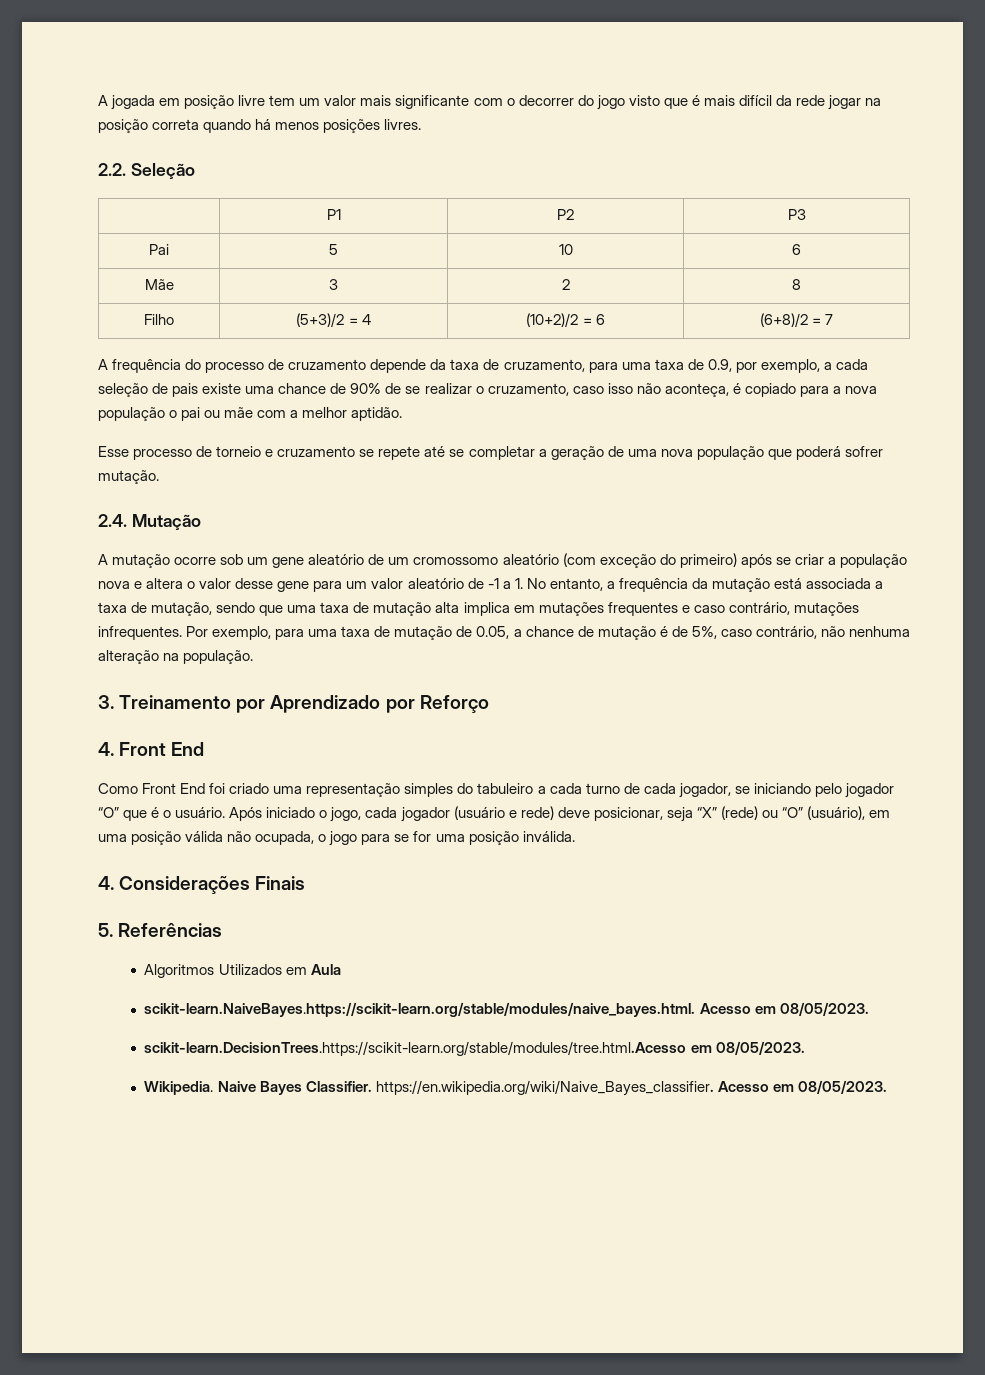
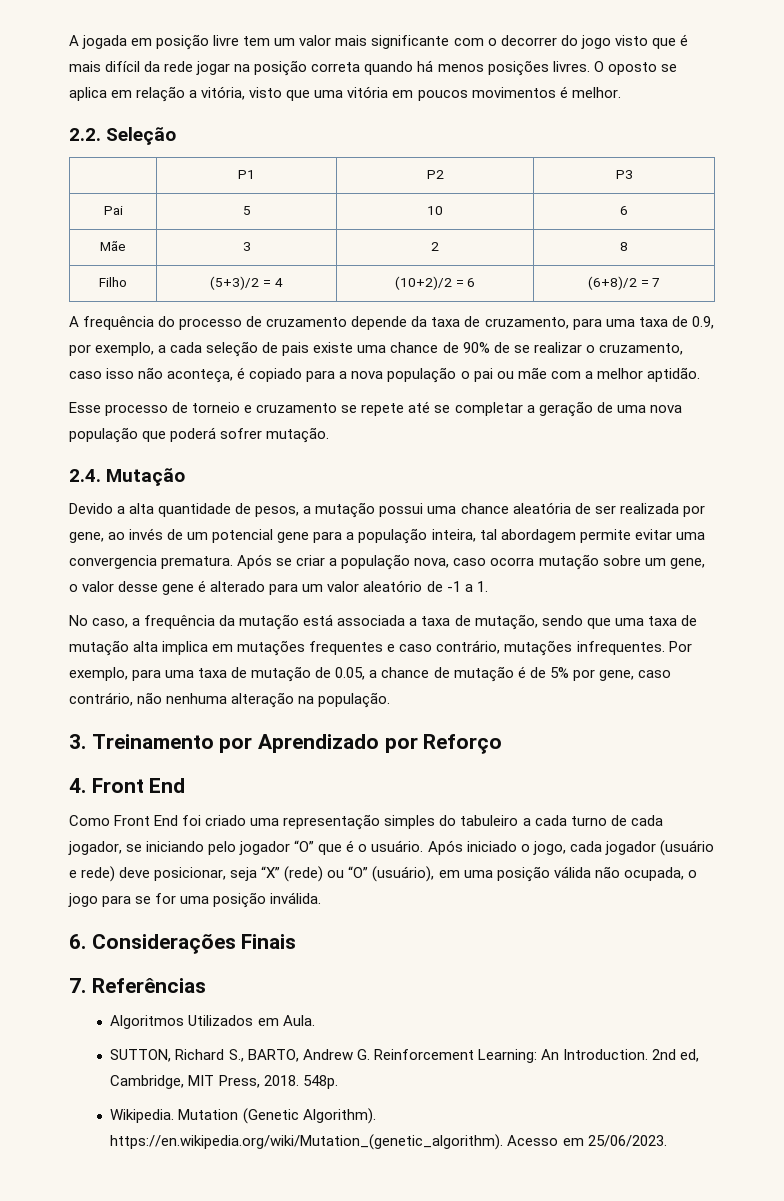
(422, 124) none -> [593,61,677,75] [69,86,621,102] O oposto se aplica em relação a vitória, visto que uma vitória em poucos movimentos é melhor.
[98,553,907,568] [98,578,184,589] A mutação ocorre sob um gene aleatório de um cromossomo aleatório (com exceção do primeiro) após se criar a população nova e altera -> [69,502,705,518] [69,528,705,544] [69,554,705,570] Devido a alta quantidade de pesos, a mutação possui uma chance aleatória de ser realizada por gene, ao invés de um potencial gene para a população inteira, tal abordagem permite evitar uma convergencia prematura. Após se criar a população nova, caso ocorra mutação sobre um gene,
(310, 586) none -> [198,580,266,592] é alterado
[526,578,603,591] No entanto, -> [69,615,129,628] // No caso,
[691,626,717,639] 5%, -> [549,667,634,681] 5% por gene,
[98,876,114,890] 4. -> [69,934,86,949] 6.
[98,923,113,937] 5. -> [69,978,86,993] 7.
[310,964,341,975] [144,1002,869,1017] [144,1041,805,1056] [144,1080,887,1096] Aula // scikit-learn.NaiveBayes.https://scikit-learn.org/stable/modules/naive_bayes.html. Acesso em 08/05/2023. // scikit-learn.DecisionTrees.https://scikit-learn.org/stable/modules/tree.html.Acesso em 08/05/2023. // Wikipedia. Naive Bayes Classifier. https://en.wikipedia.org/wiki/Naive_Bayes_classifier. Acesso em 08/05/2023. -> [282,1015,315,1026] [110,1049,699,1063] [110,1075,338,1089] [110,1108,376,1124] [110,1134,667,1150] Aula. // SUTTON, Richard S., BARTO, Andrew G. Reinforcement Learning: An Introduction. 2nd ed, Cambridge, MIT Press, 2018. 548p. // Wikipedia. Mutation (Genetic Algorithm). https://en.wikipedia.org/wiki/Mutation_(genetic_algorithm). Acesso em 25/06/2023.

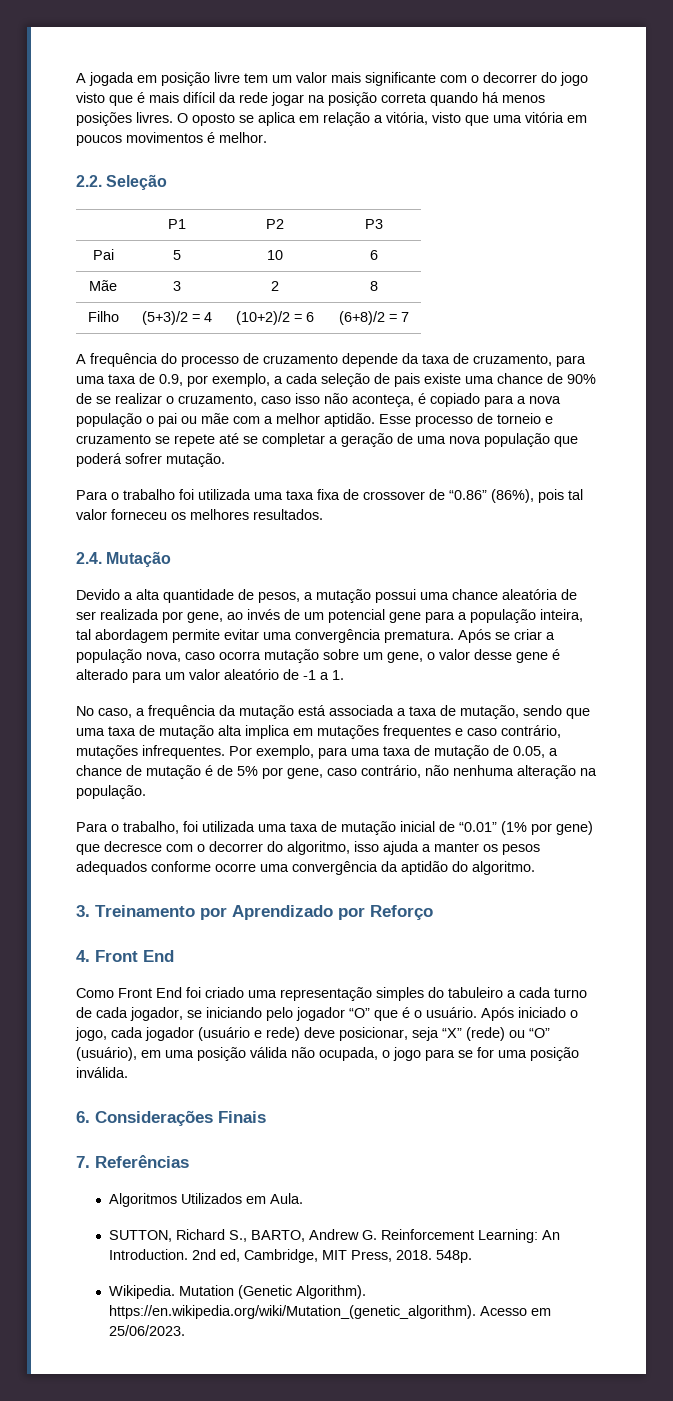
(700, 374) // -> (375, 420) none
(330, 435) none -> [76,489,583,503] [76,509,323,520] // Para o trabalho foi utilizada uma taxa fixa de crossover de “0.86” (86%), pois tal valor forneceu os melhores resultados.
[69,555,157,569] convergencia -> [295,629,381,643] convergência
(391, 700) none -> [76,821,593,835] [76,841,540,855] [76,861,535,875] // Para o trabalho, foi utilizada uma taxa de mutação inicial de “0.01” (1% por gene) que decresce com o decorrer do algoritmo, isso ajuda a manter os pesos adequados conforme ocorre uma convergência da aptidão do algoritmo.

